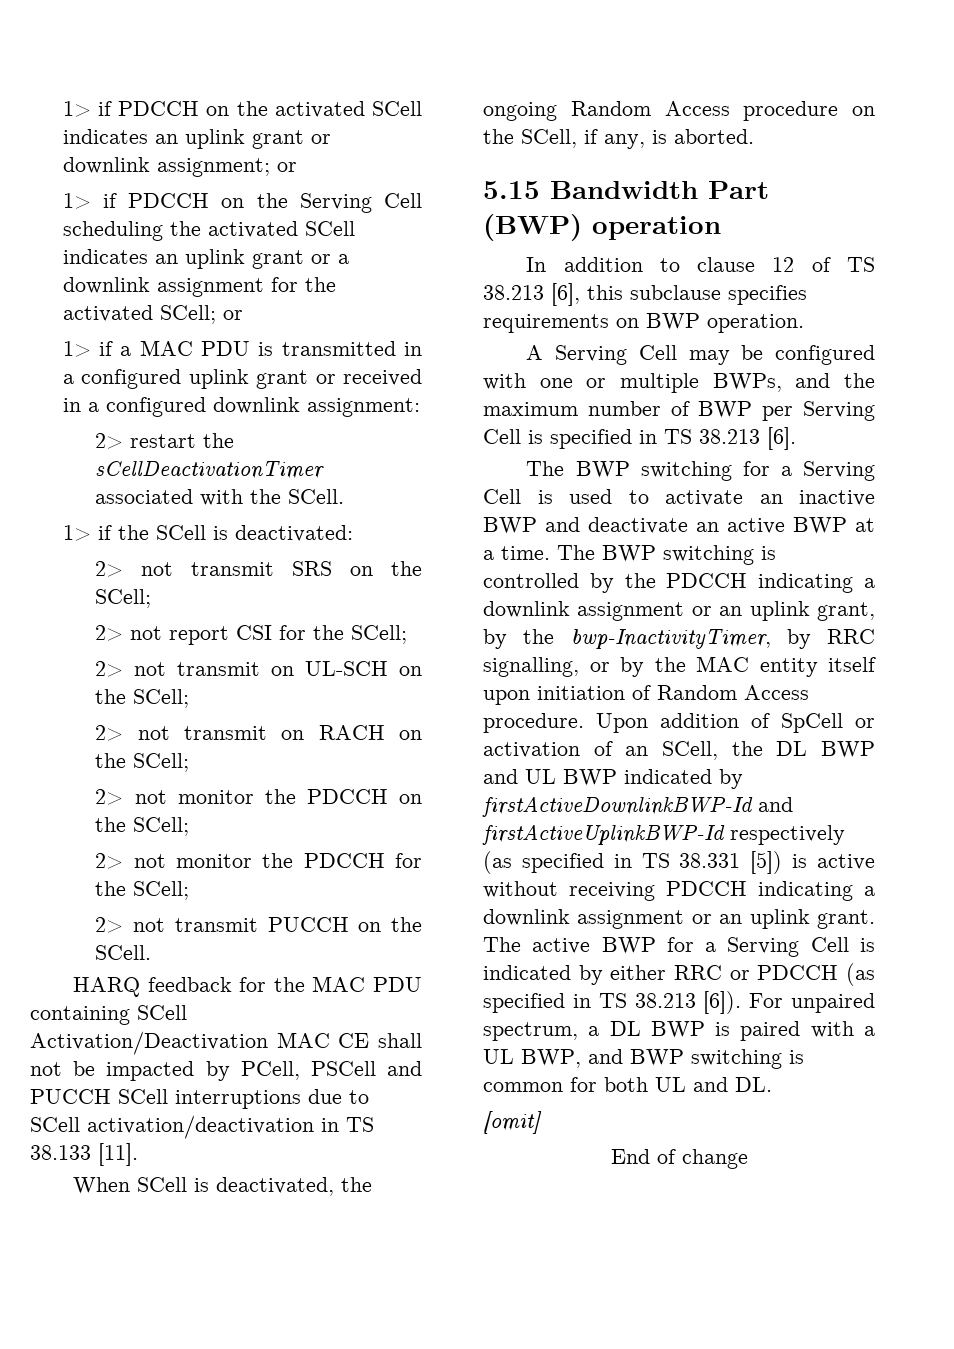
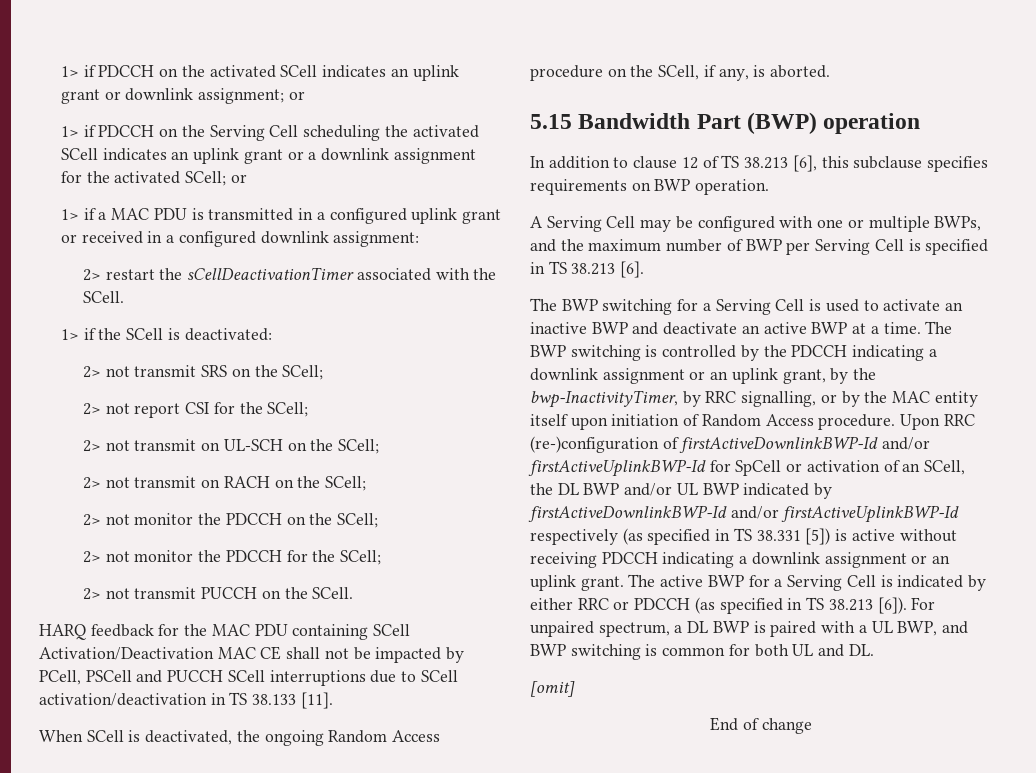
[660,713,770,728] addition of -> [943,414,975,426] [530,436,931,453] [528,459,731,477] RRC (re-)configuration of firstActiveDownlinkBWP-Id and/or firstActiveUplinkBWP-Id for
[483,769,518,784] and -> [624,483,673,496] and/or
[758,797,793,812] and -> [730,506,779,519] and/or

